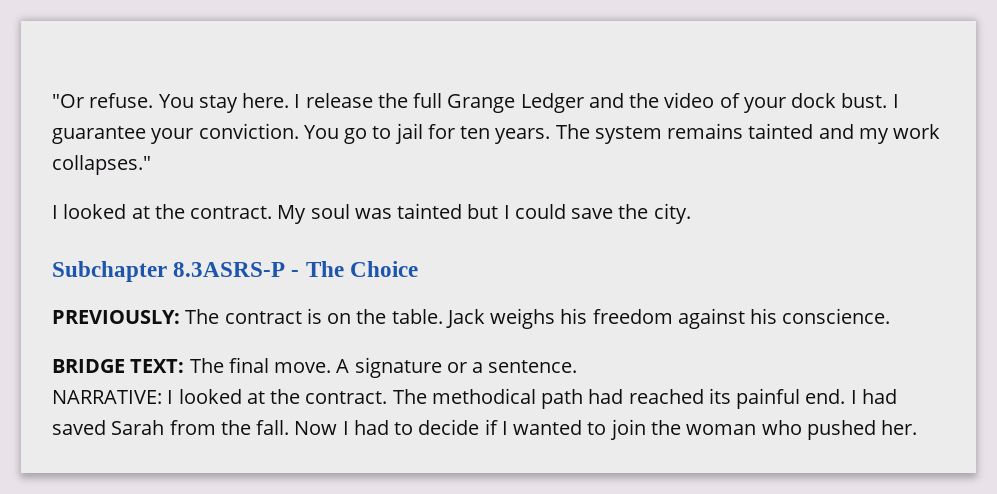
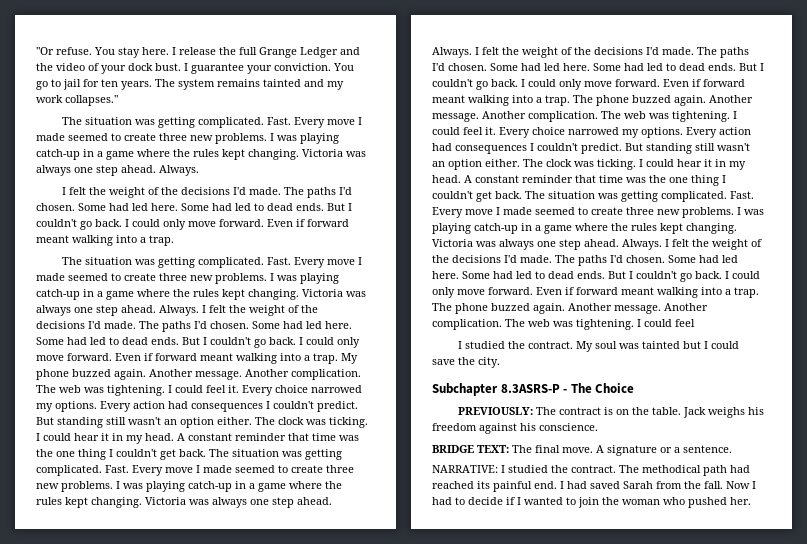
[52,204,150,219] I looked at -> [61,117,362,128] [36,133,339,144] [36,149,366,160] [36,165,199,176] [61,187,352,198] [36,203,352,211] [36,219,349,230] [36,235,174,246] [61,257,362,268] [36,273,339,284] [36,289,366,300] [36,305,318,316] [36,321,352,332] [36,337,360,348] [36,353,358,364] [36,369,361,380] [36,385,362,396] [36,401,358,412] [36,417,368,428] [36,433,359,444] [36,449,342,460] [36,465,354,476] [36,481,342,492] [36,497,332,508] [432,47,749,58] [432,63,764,71] [432,79,745,90] [432,95,753,106] [432,111,737,122] [432,127,751,138] [432,143,750,154] [432,159,746,170] [432,175,726,186] [432,191,754,202] [432,207,764,218] [432,223,737,234] [432,239,762,250] [432,255,738,266] [432,271,760,282] [432,287,759,298] [432,303,708,314] [432,319,695,330] [457,341,505,349] The situation was getting complicated. Fast. Every move I made seemed to create three new problems. I was playing catch-up in a game where the rules kept changing. Victoria was always one step ahead. Always. // I felt the weight of the decisions I'd made. The paths I'd chosen. Some had led here. Some had led to dead ends. But I couldn't go back. I could only move forward. Even if forward meant walking into a trap. // The situation was getting complicated. Fast. Every move I made seemed to create three new problems. I was playing catch-up in a game where the rules kept changing. Victoria was always one step ahead. Always. I felt the weight of the decisions I'd made. The paths I'd chosen. Some had led here. Some had led to dead ends. But I couldn't go back. I could only move forward. Even if forward meant walking into a trap. My phone buzzed again. Another message. Another complication. The web was tightening. I could feel it. Every choice narrowed my options. Every action had consequences I couldn't predict. But standing still wasn't an option either. The clock was ticking. I could hear it in my head. A constant reminder that time was the one thing I couldn't get back. The situation was getting complicated. Fast. Every move I made seemed to create three new problems. I was playing catch-up in a game where the rules kept changing. Victoria was always one step ahead. Always. I felt the weight of the decisions I'd made. The paths I'd chosen. Some had led here. Some had led to dead ends. But I couldn't go back. I could only move forward. Even if forward meant walking into a trap. The phone buzzed again. Another message. Another complication. The web was tightening. I could feel it. Every choice narrowed my options. Every action had consequences I couldn't predict. But standing still wasn't an option either. The clock was ticking. I could hear it in my head. A constant reminder that time was the one thing I couldn't get back. The situation was getting complicated. Fast. Every move I made seemed to create three new problems. I was playing catch-up in a game where the rules kept changing. Victoria was always one step ahead. Always. I felt the weight of the decisions I'd made. The paths I'd chosen. Some had led here. Some had led to dead ends. But I couldn't go back. I could only move forward. Even if forward meant walking into a trap. The phone buzzed again. Another message. Another complication. The web was tightening. I could feel // I studied
[178,389,265,404] looked at -> [508,465,548,473] studied

